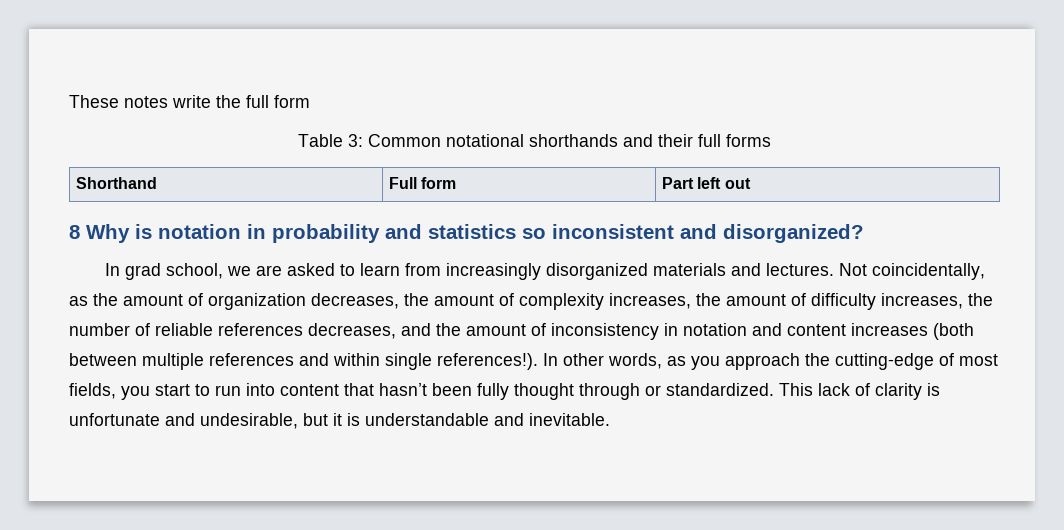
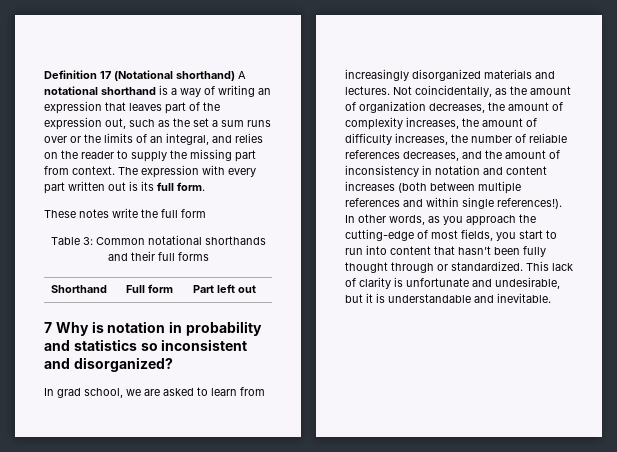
(69, 101) none -> [44,70,246,81] [44,85,271,97] [44,101,220,114] [44,117,271,130] [44,133,263,145] [44,149,256,162] [44,165,256,178] [44,181,205,194] Definition 17 (Notational shorthand) A notational shorthand is a way of writing an expression that leaves part of the expression out, such as the set a sum runs over or the limits of an integral, and relies on the reader to supply the missing part from context. The expression with every part written out is its full form. //
[69,225,80,239] 8 -> [44,322,52,333] 7

